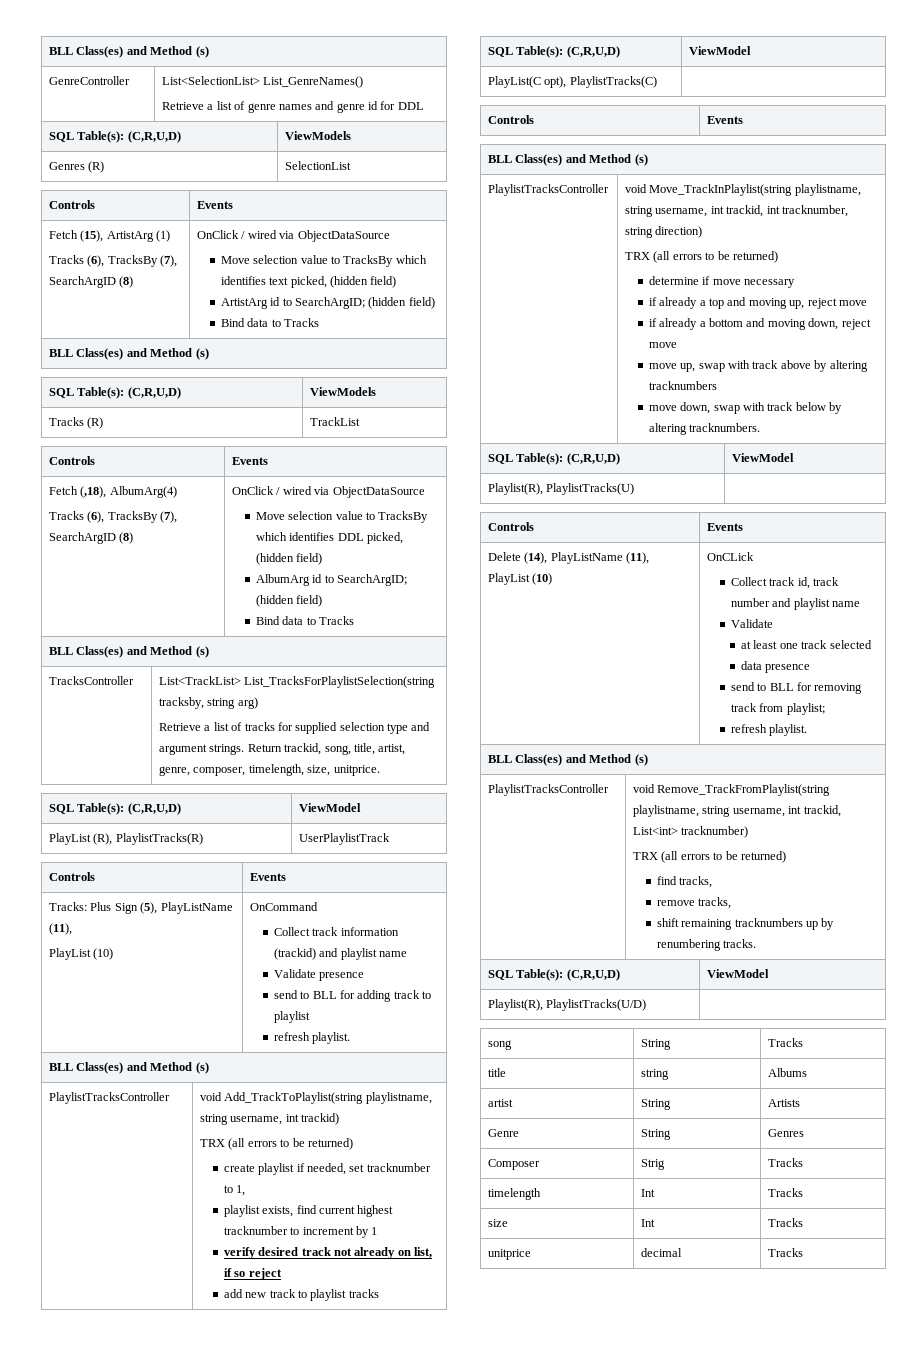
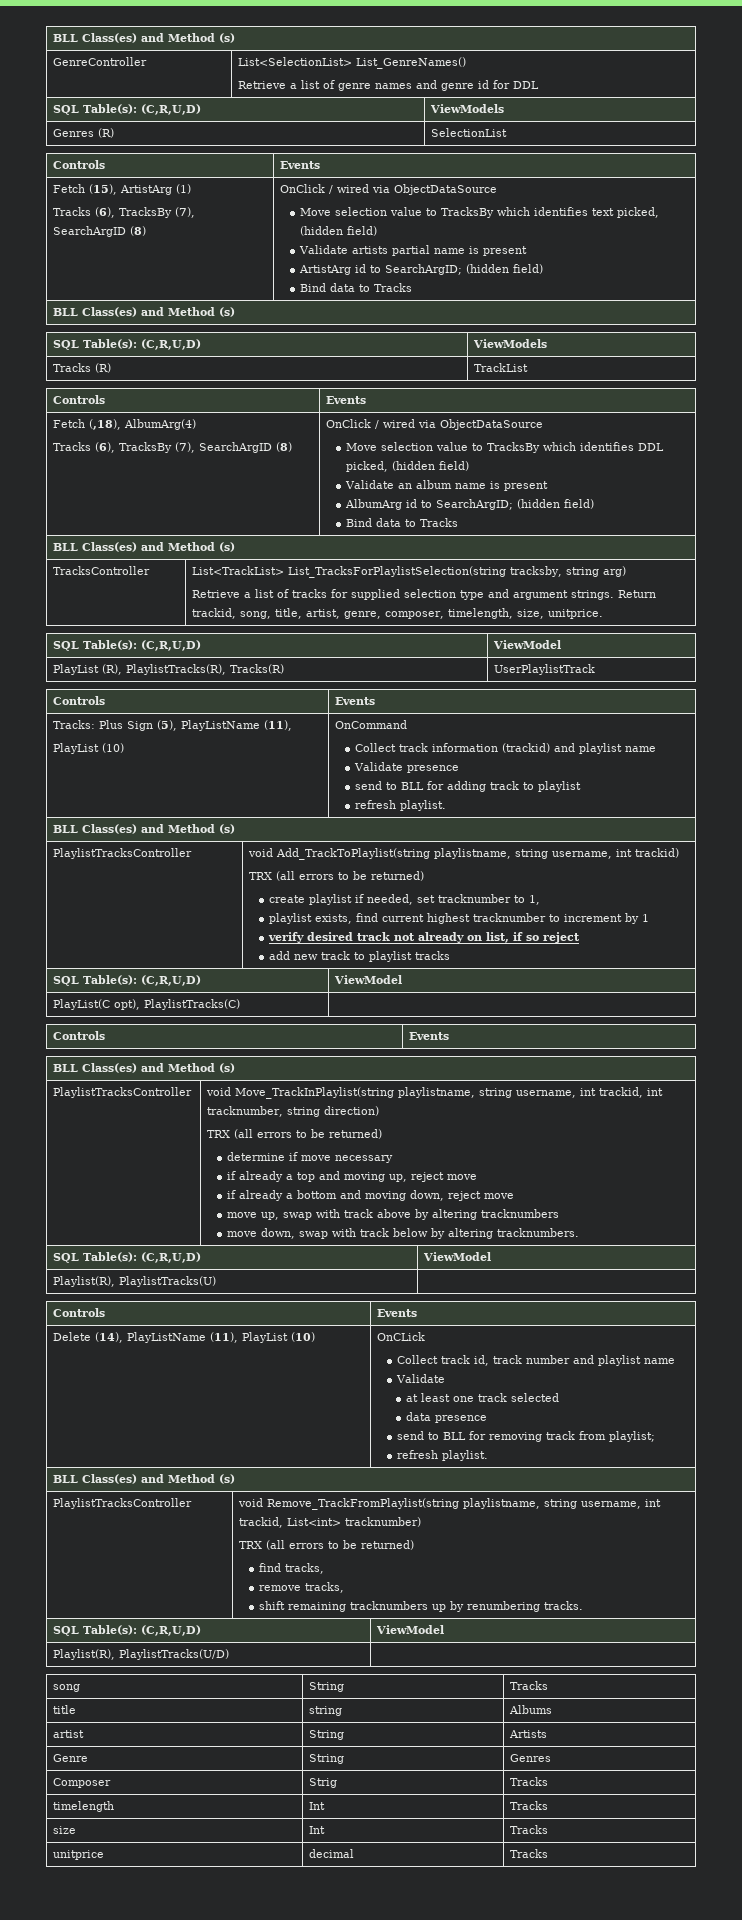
(397, 282) none -> [299,245,528,256] // Validate artists partial name is present
(323, 559) none -> [345,480,549,491] // Validate an album name is present
[115,833,203,845] PlaylistTracks(R) -> [125,664,284,675] PlaylistTracks(R), Tracks(R)

